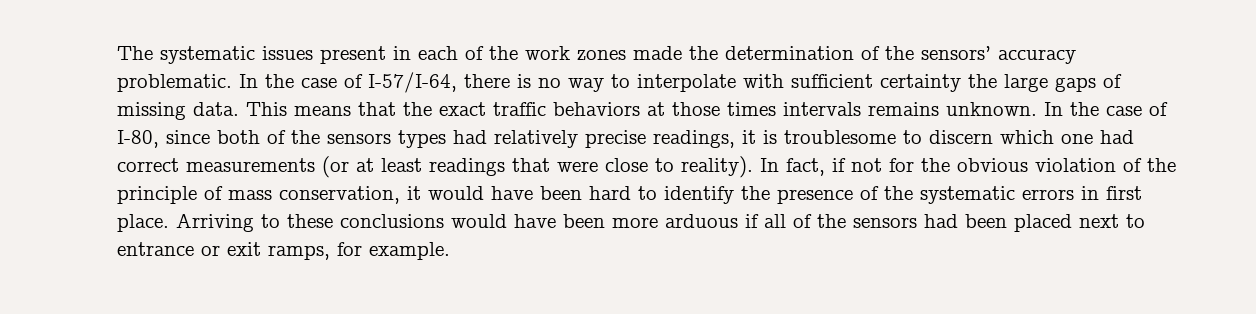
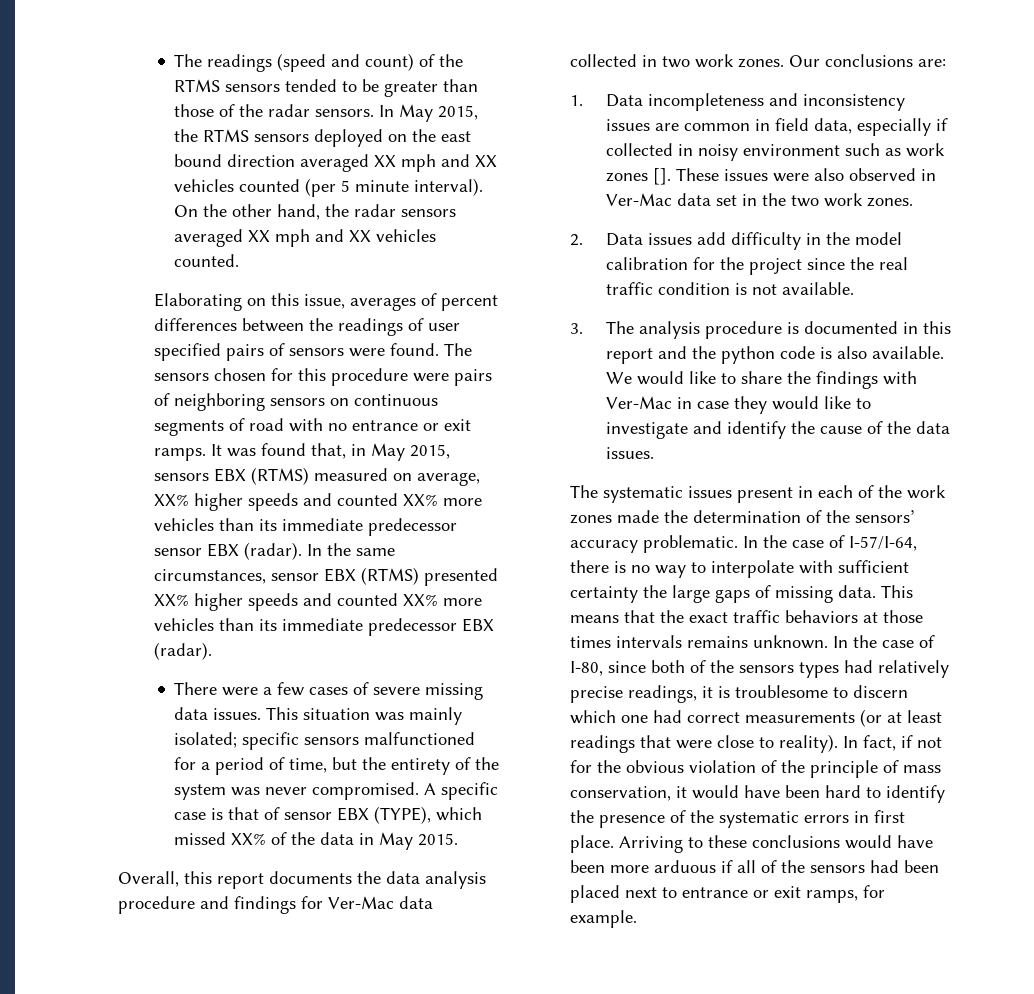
[117,46,154,60] The -> [174,53,464,72] [174,79,479,97] [174,104,479,122] [174,129,472,147] [174,154,498,172] [174,178,484,197] [174,204,457,220] [174,229,437,247] [174,254,240,267] [154,293,499,311] [154,318,461,336] [154,343,473,361] [154,368,493,386] [154,393,439,411] [154,418,472,436] [154,443,451,461] [154,467,481,486] [154,493,483,511] [154,518,458,536] [154,542,396,560] [154,567,499,586] [154,593,483,611] [154,618,495,636] [154,642,213,660] [174,682,484,700] [174,707,463,725] [174,732,476,750] [174,757,500,775] [174,782,499,800] [174,806,483,824] [174,832,459,850] [117,871,486,889] [117,896,433,914] [569,54,946,68] [569,93,906,111] [606,118,949,136] [606,143,946,161] [606,168,937,185] [606,193,914,207] [569,232,903,250] [606,257,909,275] [606,282,855,295] [569,321,952,339] [606,346,945,364] [606,371,918,389] [606,396,872,414] [606,421,951,439] [606,447,655,459] [569,485,598,498] The readings (speed and count) of the RTMS sensors tended to be greater than those of the radar sensors. In May 2015, the RTMS sensors deployed on the east bound direction averaged XX mph and XX vehicles counted (per 5 minute interval). On the other hand, the radar sensors averaged XX mph and XX vehicles counted. // Elaborating on this issue, averages of percent differences between the readings of user specified pairs of sensors were found. The sensors chosen for this procedure were pairs of neighboring sensors on continuous segments of road with no entrance or exit ramps. It was found that, in May 2015, sensors EBX (RTMS) measured on average, XX% higher speeds and counted XX% more vehicles than its immediate predecessor sensor EBX (radar). In the same circumstances, sensor EBX (RTMS) presented XX% higher speeds and counted XX% more vehicles than its immediate predecessor EBX (radar). // There were a few cases of severe missing data issues. This situation was mainly isolated; specific sensors malfunctioned for a period of time, but the entirety of the system was never compromised. A specific case is that of sensor EBX (TYPE), which missed XX% of the data in May 2015. // Overall, this report documents the data analysis procedure and findings for Ver-Mac data collected in two work zones. Our conclusions are: // 1. Data incompleteness and inconsistency issues are common in field data, especially if collected in noisy environment such as work zones []. These issues were also observed in Ver-Mac data set in the two work zones. // 2. Data issues add difficulty in the model calibration for the project since the real traffic condition is not available. // 3. The analysis procedure is documented in this report and the python code is also available. We would like to share the findings with Ver-Mac in case they would like to investigate and identify the cause of the data issues. // The

